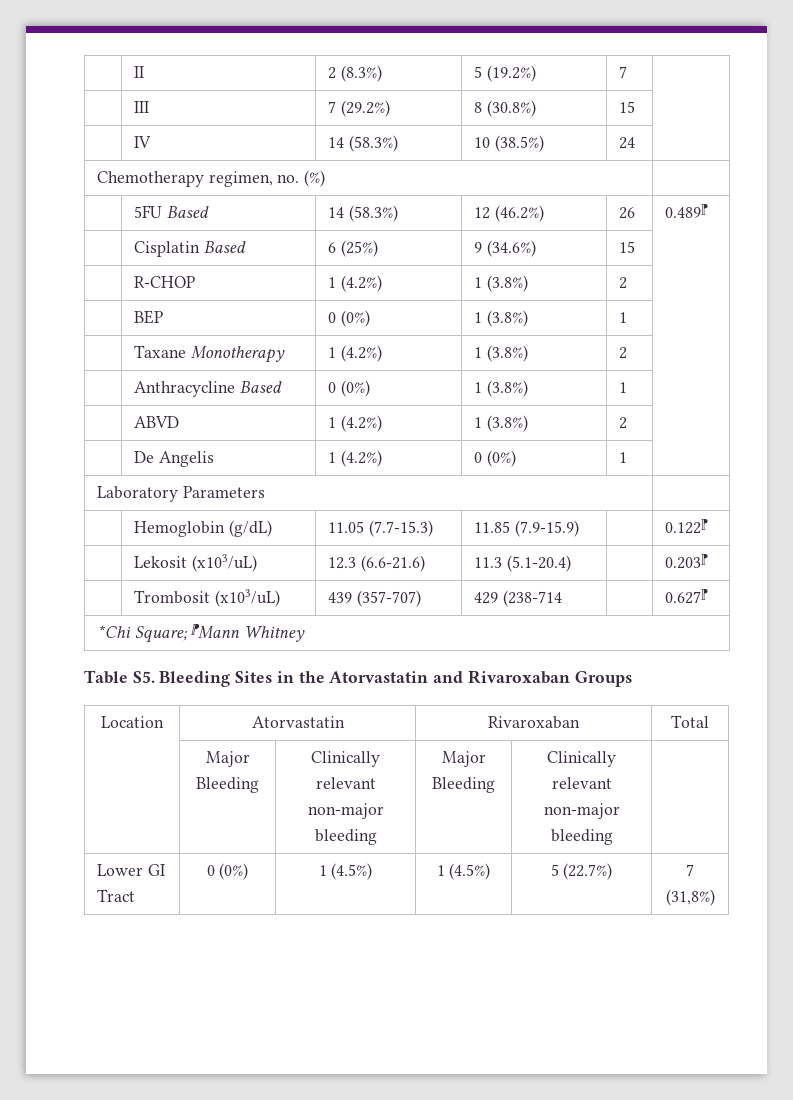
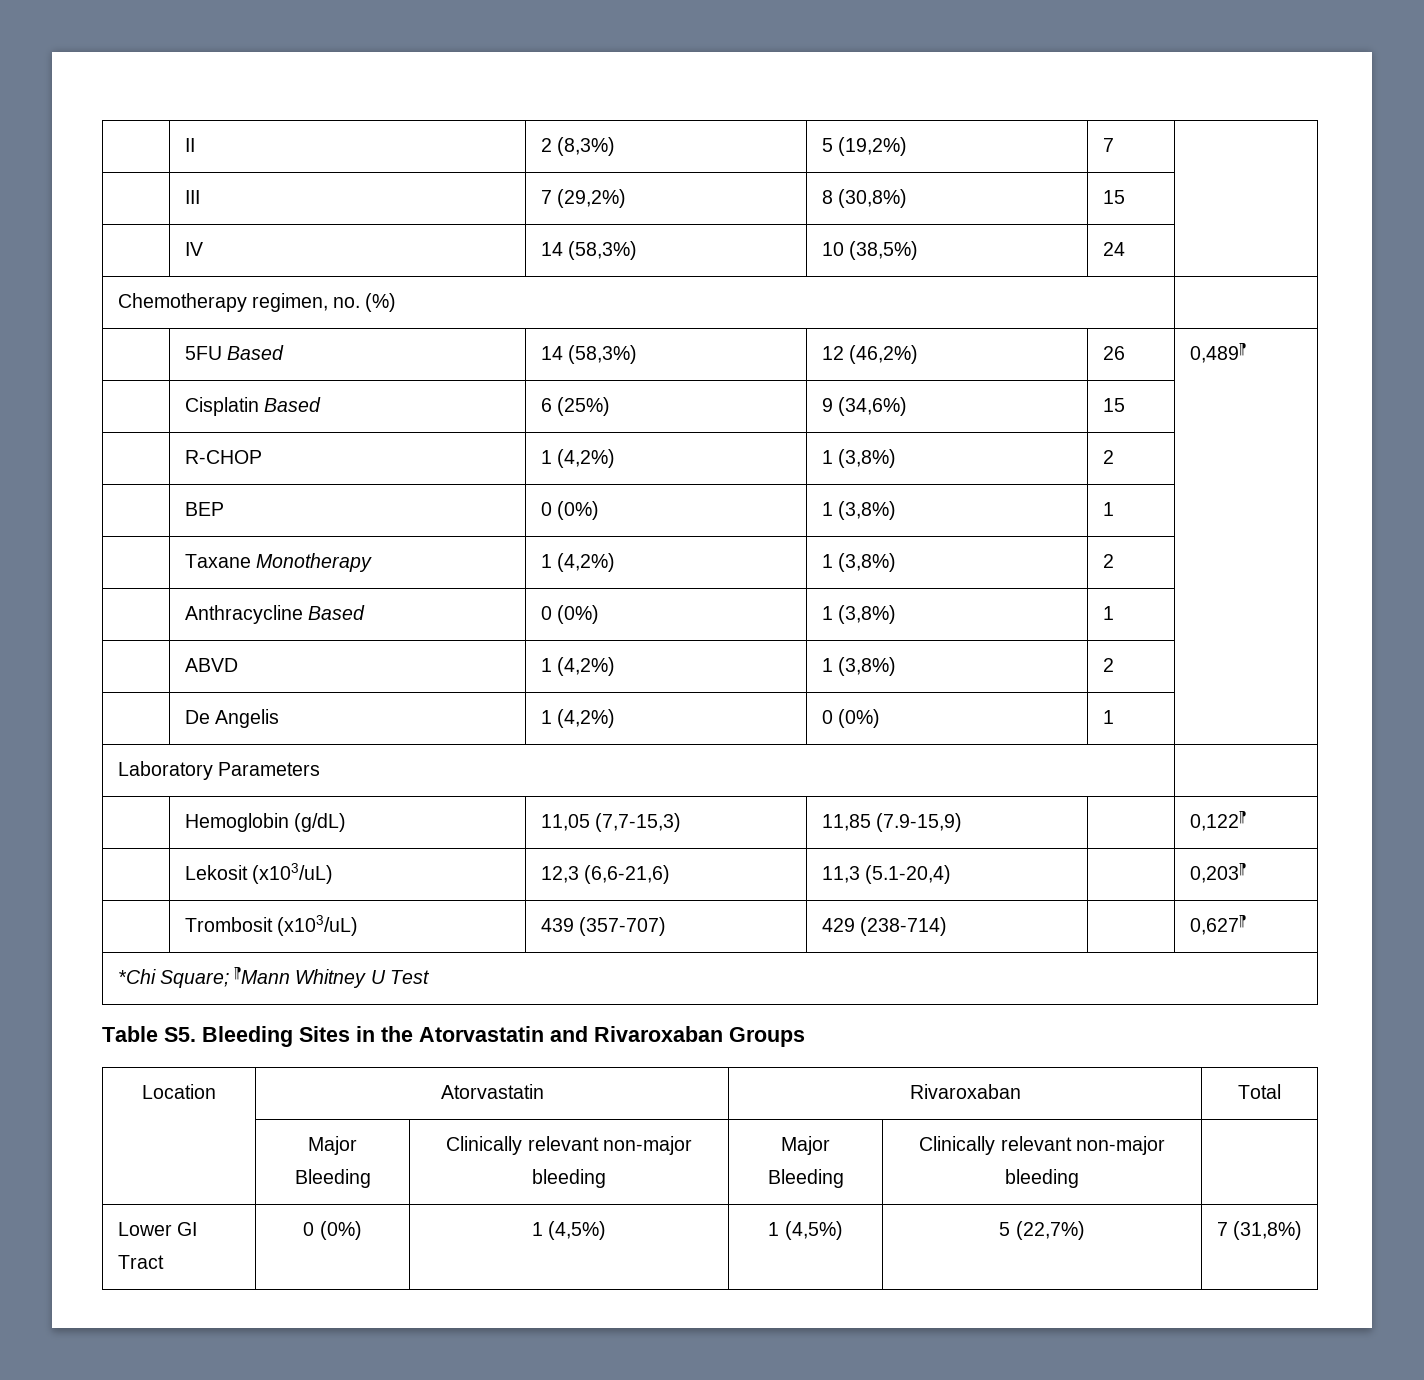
[340,65,382,82] [473,65,536,82] (8.3%) | 5 (19.2%) -> [556,137,615,156] [821,137,907,156] (8,3%) | 5 (19,2%)
[340,100,390,117] (29.2%) -> [556,189,626,208] (29,2%)
[486,100,536,117] (30.8%) -> [837,189,907,208] (30,8%)
[348,135,398,152] (58.3%) -> [567,241,637,260] (58,3%)
[494,135,544,152] (38.5%) -> [848,241,918,260] (38,5%)
[348,205,398,222] (58.3%) -> [567,345,637,364] (58,3%)
[494,205,544,222] (46.2%) -> [848,345,918,364] (46,2%)
[664,204,708,218] 0.489⁋ -> [1189,343,1246,363] 0,489⁋
[486,240,536,257] (34.6%) -> [837,397,907,416] (34,6%)
[340,275,382,292] [473,275,528,292] (4.2%) | 1 (3.8%) -> [556,449,615,468] [821,449,896,468] (4,2%) | 1 (3,8%)
[486,310,528,327] (3.8%) -> [837,501,896,520] (3,8%)
[340,345,382,362] [473,345,528,362] (4.2%) | 1 (3.8%) -> [556,553,615,572] [821,553,896,572] (4,2%) | 1 (3,8%)
[486,380,528,397] (3.8%) -> [837,605,896,624] (3,8%)
[340,415,382,432] [473,415,528,432] (4.2%) | 1 (3.8%) -> [556,657,615,676] [821,657,896,676] (4,2%) | 1 (3,8%)
[340,450,382,467] (4.2%) -> [556,709,615,728] (4,2%)
[327,520,433,537] [473,520,579,537] [664,519,708,534] [133,554,257,572] [327,555,425,572] [473,555,571,572] [664,554,708,569] 11.05 (7.7-15.3) | 11.85 (7.9-15.9) | | 0.122⁋ // | Lekosit (x103/uL) | 12.3 (6.6-21.6) | 11.3 (5.1-20.4) | | 0.203⁋ -> [540,813,681,832] [821,813,962,832] [1189,811,1246,831] [184,863,333,884] [540,865,670,884] [821,865,951,884] [1189,863,1246,883] 11,05 (7,7-15,3) | 11,85 (7.9-15,9) | | 0,122⁋ // | Lekosit (x103/uL) | 12,3 (6,6-21,6) | 11,3 (5.1-20,4) | | 0,203⁋
[502,590,562,607] [664,589,708,604] (238-714 | | 0.627⁋ -> [859,917,947,936] [1189,915,1246,935] (238-714) | | 0,627⁋
(305, 634) none -> [370,970,430,984] U Test
[331,863,373,880] [436,863,491,880] [550,863,613,880] (4.5%) | 1 (4.5%) | 5 (22.7%) -> [548,1221,607,1240] [768,1221,843,1240] [999,1221,1085,1240] (4,5%) | 1 (4,5%) | 5 (22,7%)

